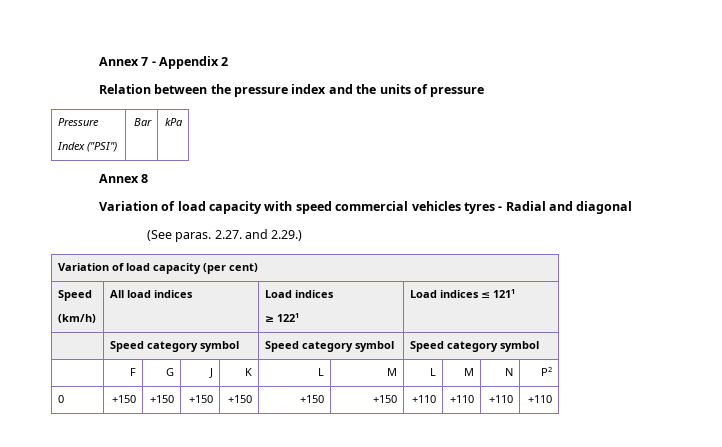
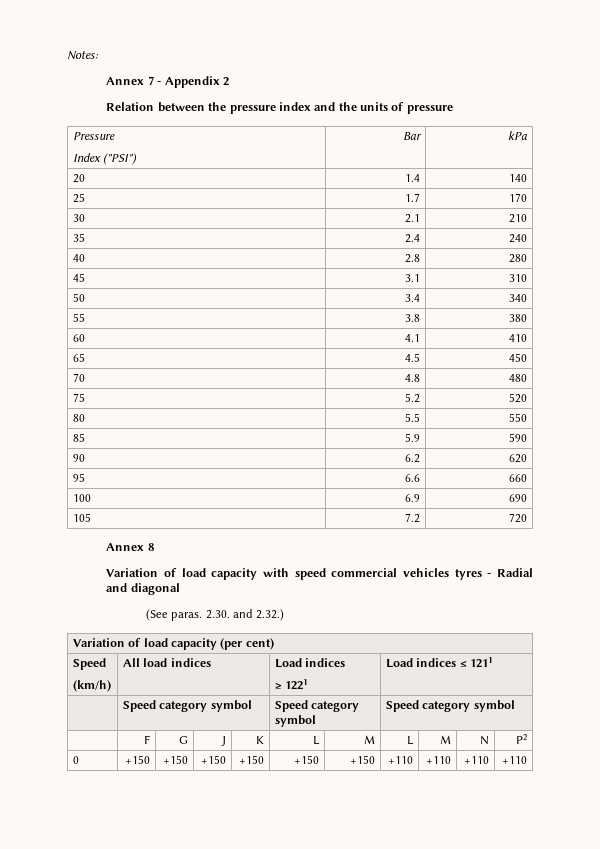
(98, 61) none -> [67,51,99,60] Notes: //
(184, 122) none -> [72,174,85,183] [405,174,421,182] [509,174,528,182] [72,193,85,203] [405,193,421,202] [509,193,528,202] [72,214,85,222] [405,214,421,223] [509,214,528,223] [72,233,85,242] [405,234,421,243] [509,234,528,243] [72,254,85,262] [405,254,421,263] [509,254,528,263] [72,273,85,282] [405,274,421,282] [509,274,528,282] [72,293,85,302] [405,294,421,302] [509,294,528,302] [72,313,85,322] [405,314,421,322] [509,314,528,322] [72,334,85,342] [405,334,421,342] [509,334,528,342] [72,353,85,362] [405,353,421,362] [509,353,528,362] [72,373,85,382] [405,374,421,382] [509,374,528,382] [72,393,85,402] [405,393,421,403] [509,393,528,403] [72,414,85,422] [405,413,421,422] [509,413,528,422] [72,433,85,442] [405,433,421,442] [509,433,528,442] [72,454,85,462] [405,454,421,463] [509,454,528,463] [72,473,85,482] [405,474,421,482] [509,474,528,482] [72,494,91,502] [405,494,421,502] [509,494,528,502] [72,513,91,522] [405,513,421,523] [509,513,528,523] // 20 | 1.4 | 140 // 25 | 1.7 | 170 // 30 | 2.1 | 210 // 35 | 2.4 | 240 // 40 | 2.8 | 280 // 45 | 3.1 | 310 // 50 | 3.4 | 340 // 55 | 3.8 | 380 // 60 | 4.1 | 410 // 65 | 4.5 | 450 // 70 | 4.8 | 480 // 75 | 5.2 | 520 // 80 | 5.5 | 550 // 85 | 5.9 | 590 // 90 | 6.2 | 620 // 95 | 6.6 | 660 // 100 | 6.9 | 690 // 105 | 7.2 | 720
[214,229,303,241] 2.27. and 2.29.) -> [205,609,285,621] 2.30. and 2.32.)

